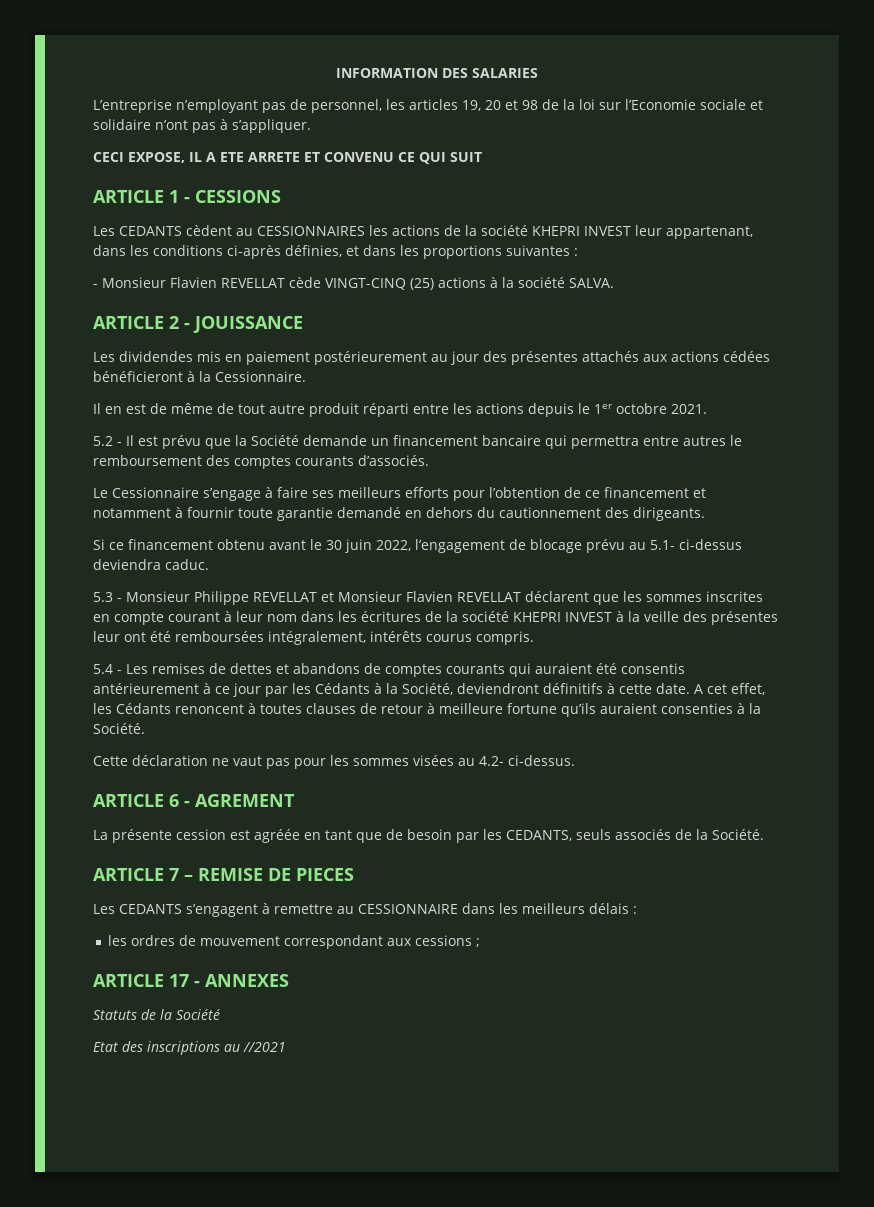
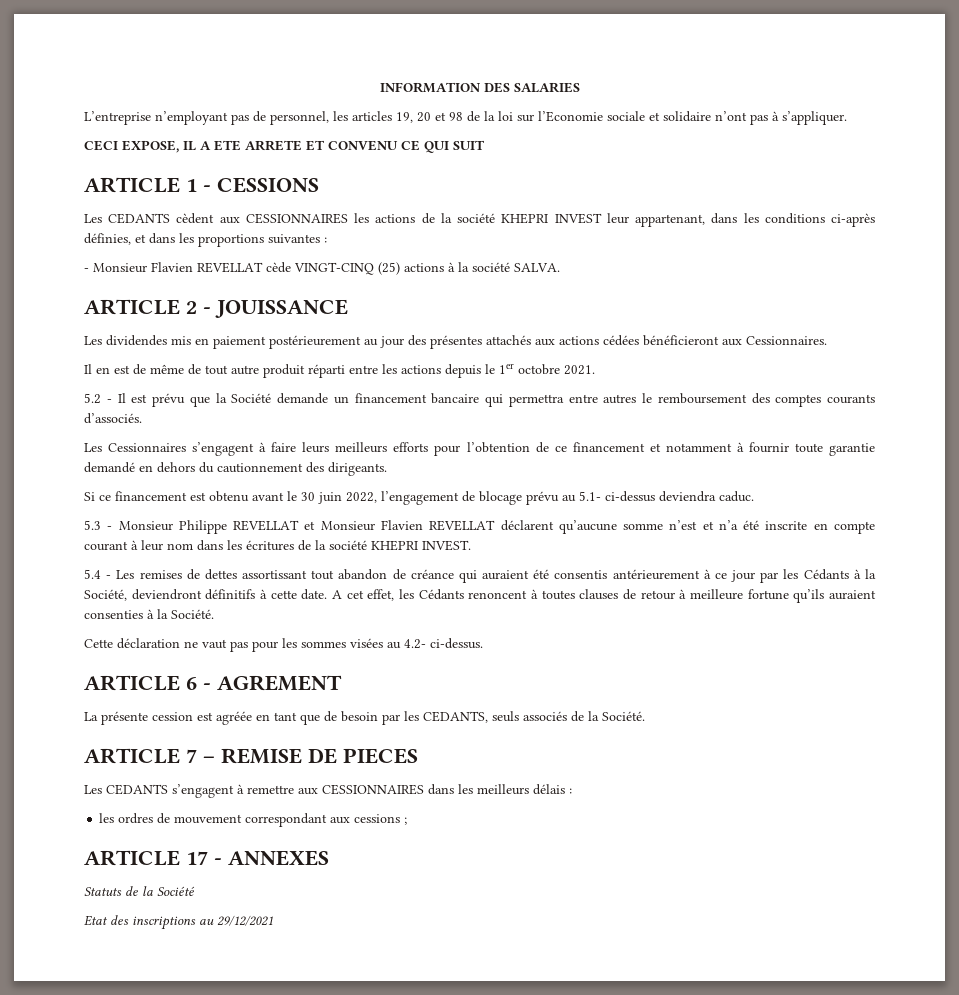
[236,228,253,236] au -> [219,217,240,224] aux
[187,371,306,382] à la Cessionnaire. -> [722,336,827,346] aux Cessionnaires.
[93,487,261,501] Le Cessionnaire s’engage -> [84,442,255,456] Les Cessionnaires s’engagent
[312,490,334,498] ses -> [302,442,330,453] leurs
(213, 544) none -> [190,492,206,501] est
[592,591,763,605] que les sommes inscrites -> [558,520,808,534] qu’aucune somme n’est et n’a été inscrite
[565,611,778,625] [93,631,534,645] INVEST à la veille des présentes leur ont été remboursées intégralement, intérêts courus compris. -> [422,540,471,551] INVEST.
[276,663,505,677] et abandons de comptes courants -> [242,569,454,580] assortissant tout abandon de créance
[337,904,458,914] au CESSIONNAIRE -> [298,784,424,795] aux CESSIONNAIRES
[243,1042,286,1052] //2021 -> [217,915,273,926] 29/12/2021

